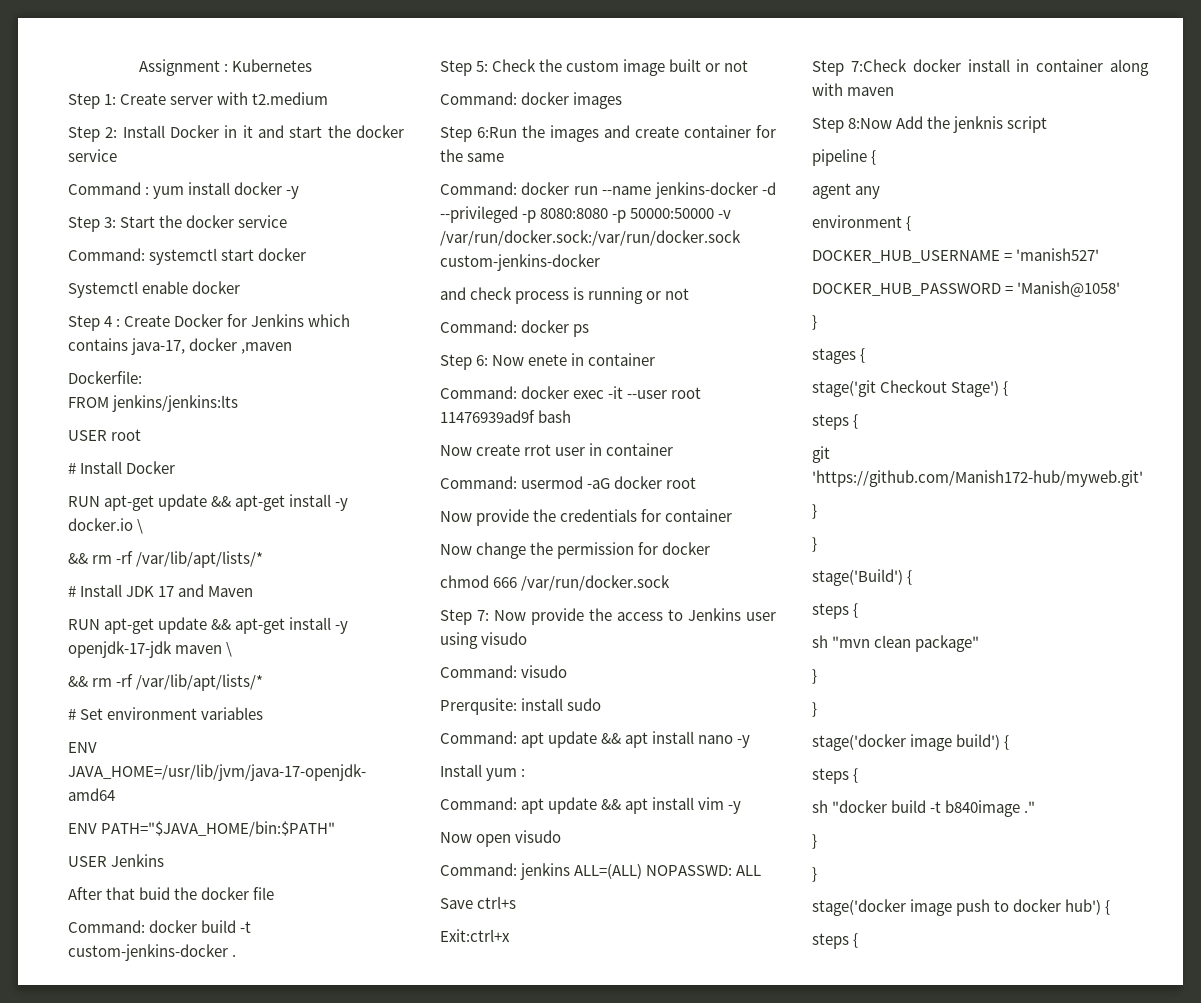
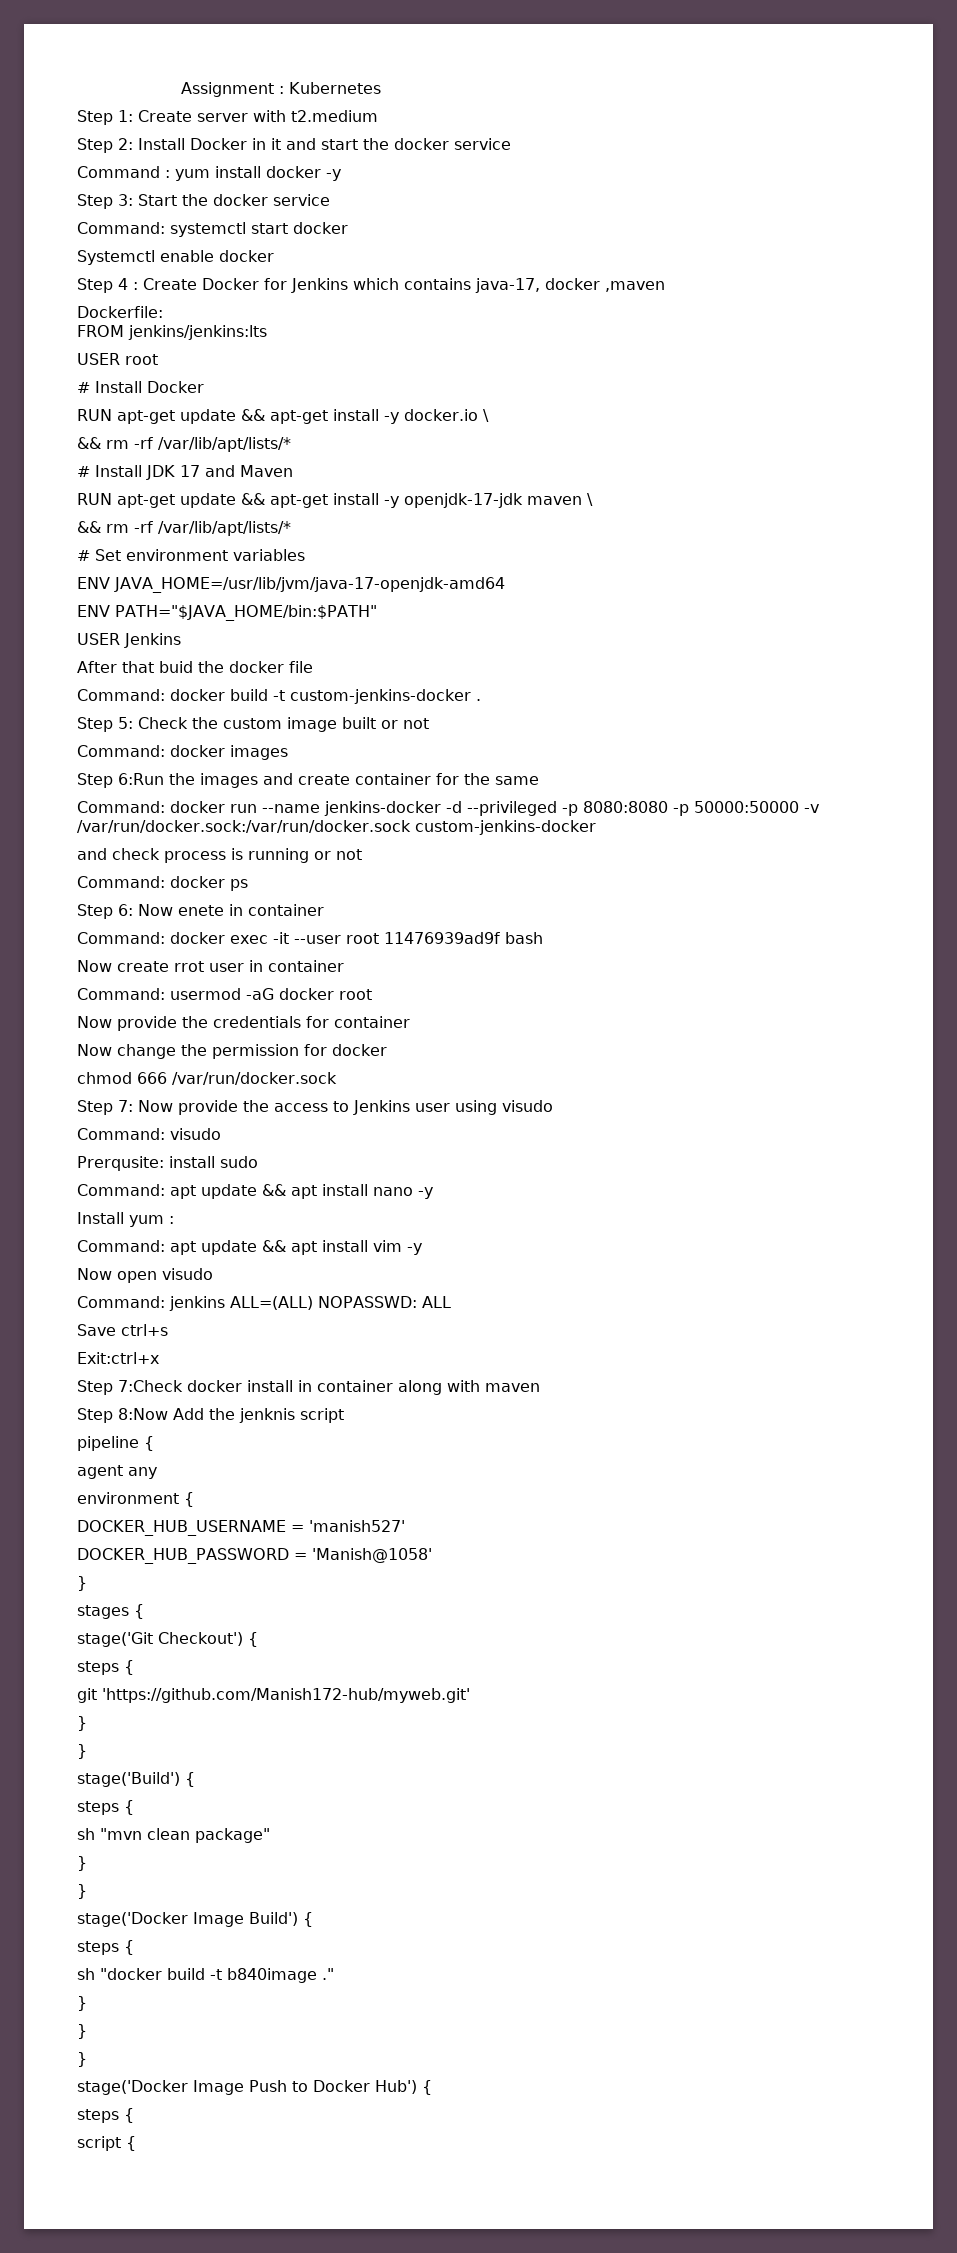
[812,380,1000,397] stage('git Checkout Stage') -> [77,1632,243,1647] stage('Git Checkout')
[812,734,1001,751] stage('docker image build') -> [77,1912,298,1927] stage('Docker Image Build')
[812,899,1111,916] [812,933,859,949] stage('docker image push to docker hub') { // steps { -> [77,2052,87,2067] [77,2080,432,2095] [77,2108,134,2123] [77,2136,136,2151] } // stage('Docker Image Push to Docker Hub') { // steps { // script {

